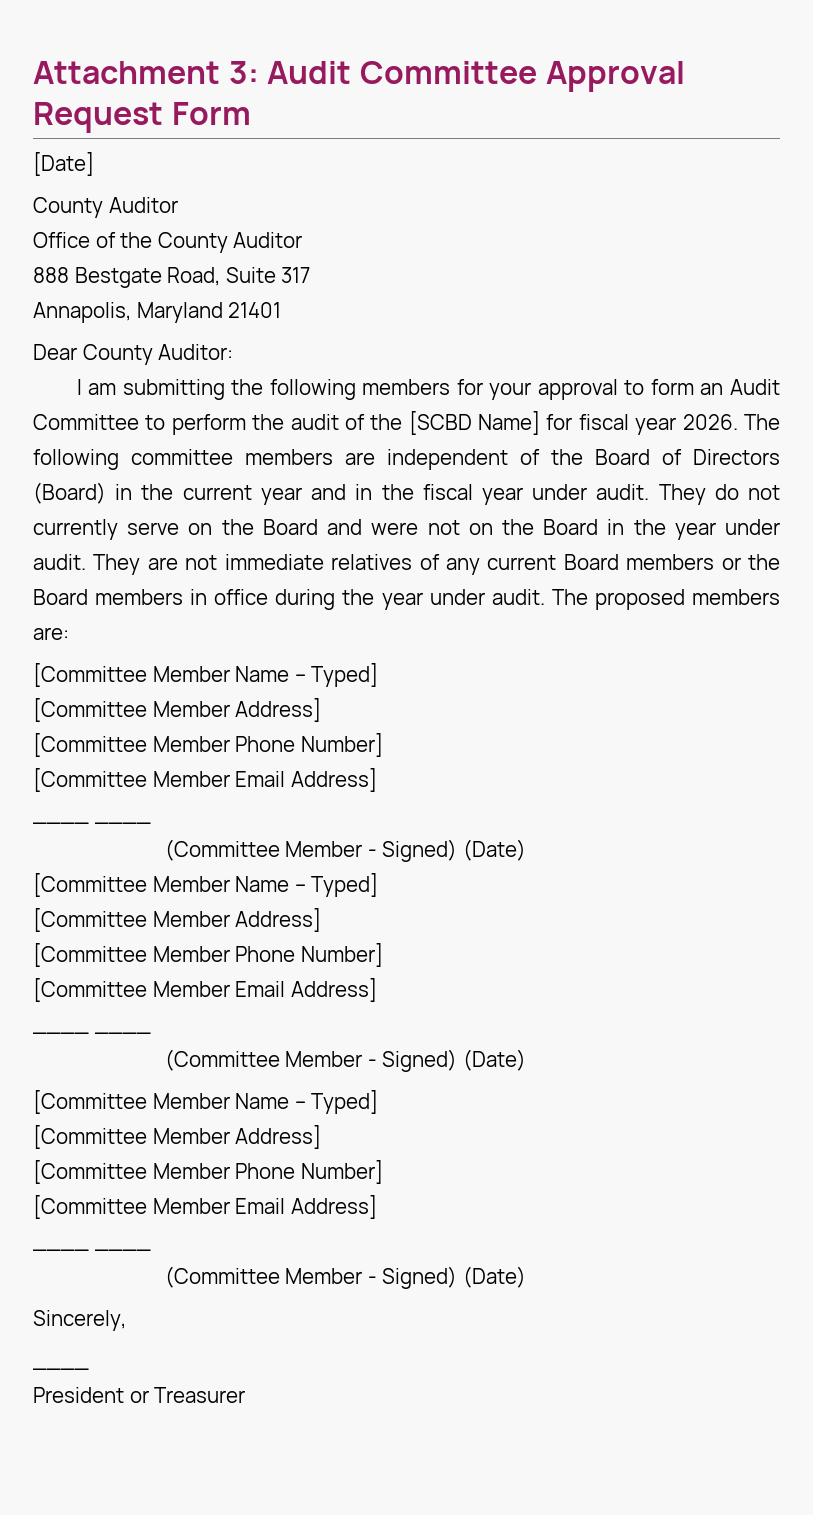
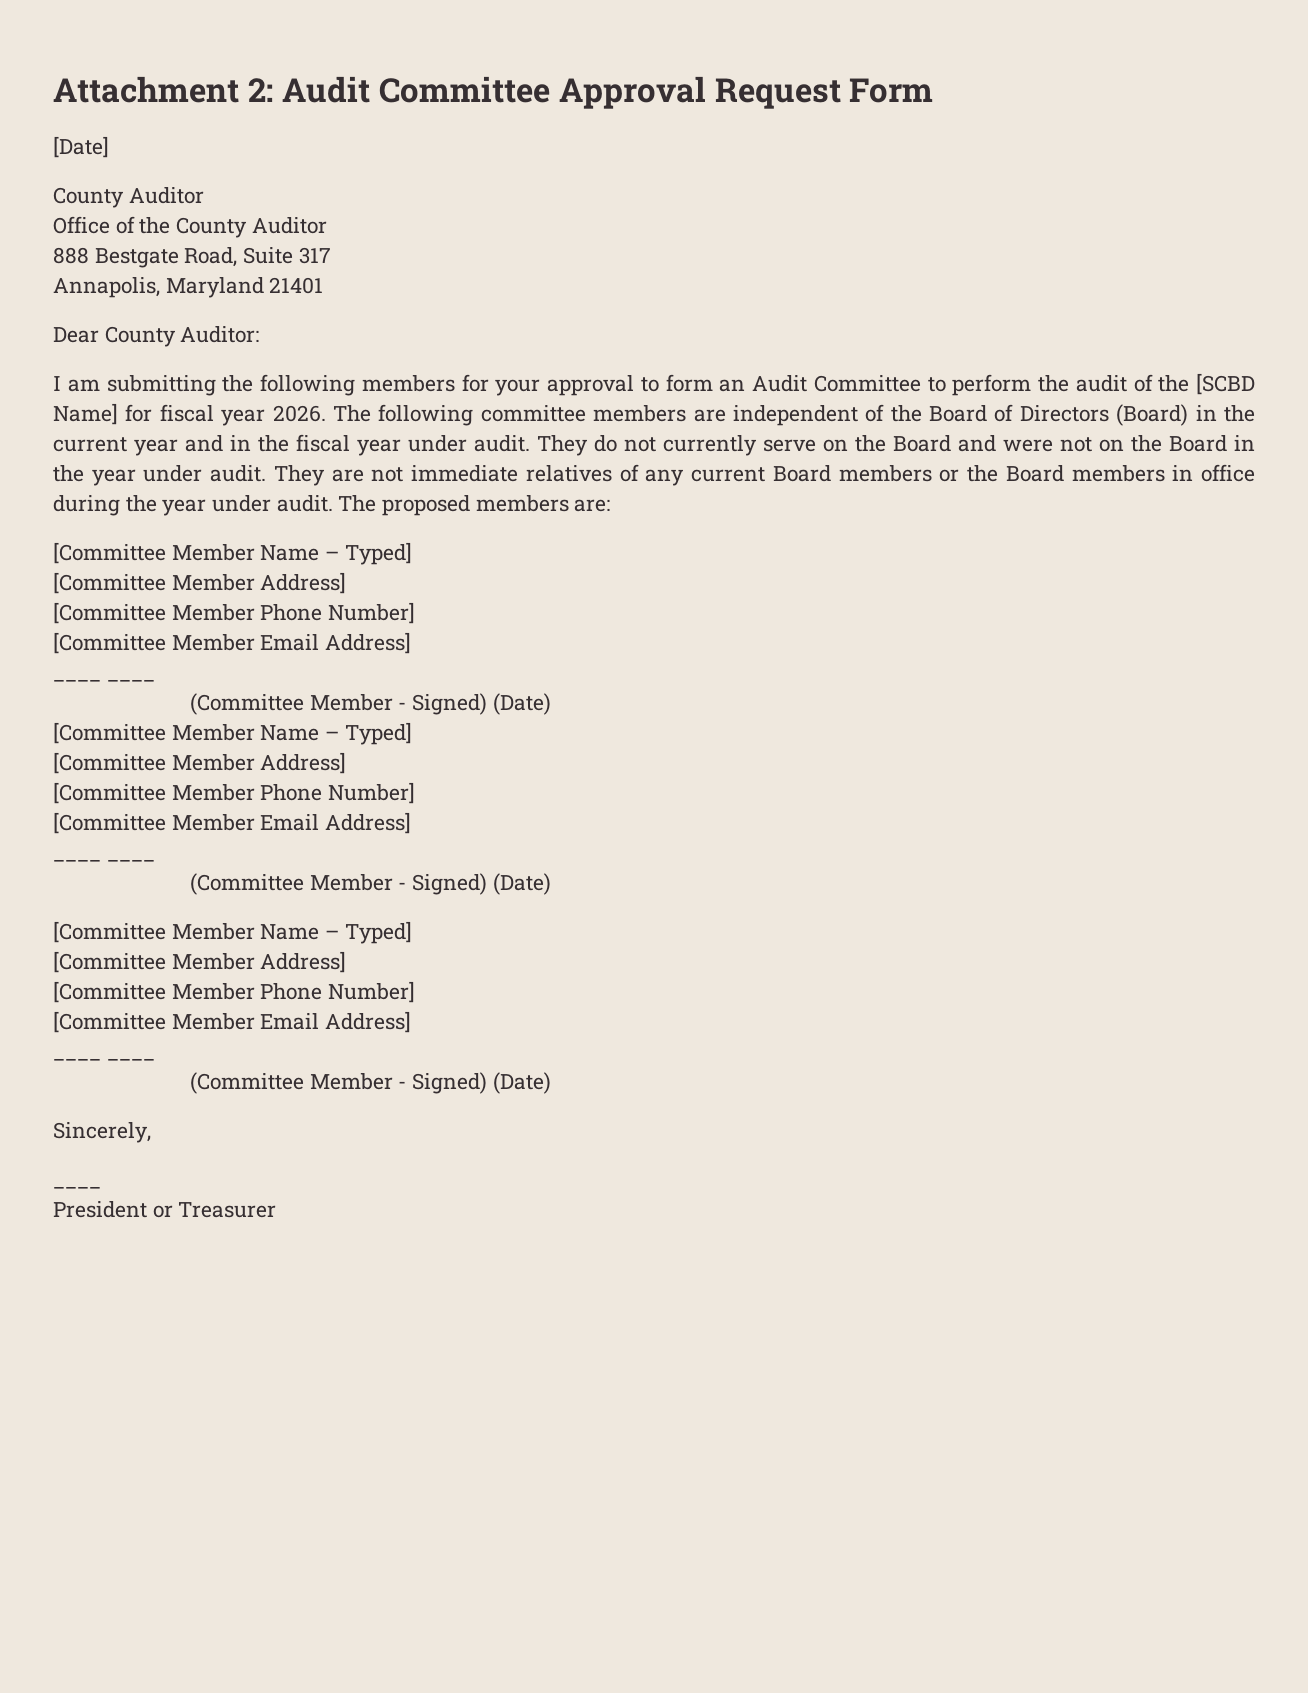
[228,61,259,84] 3: -> [247,78,273,102] 2:

